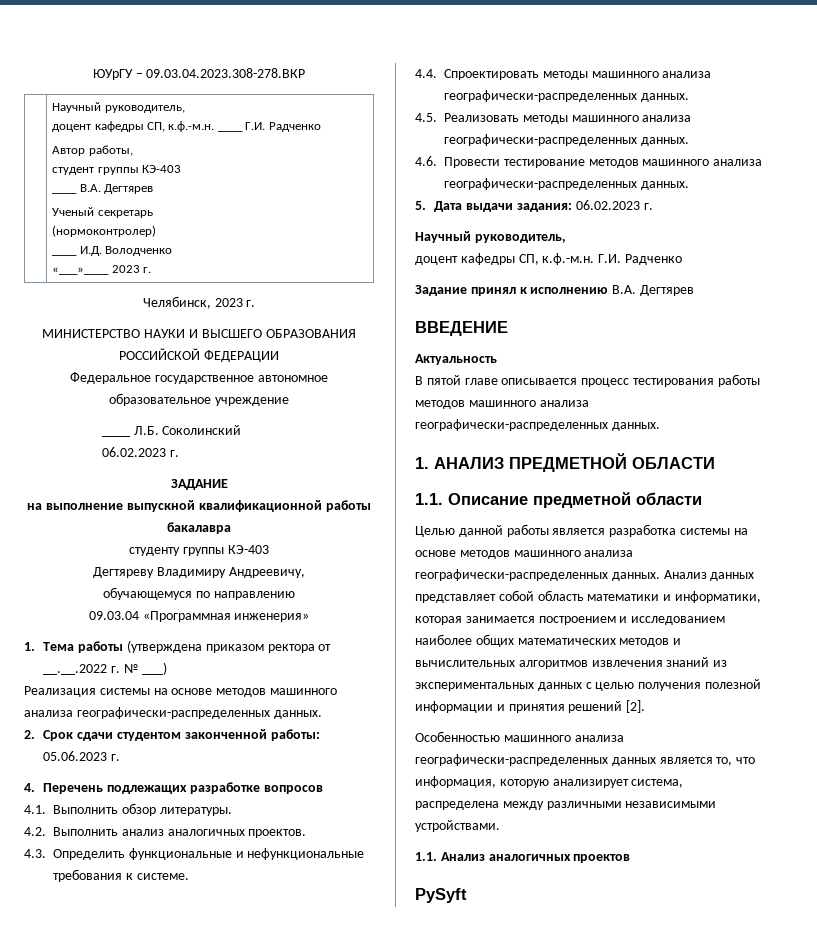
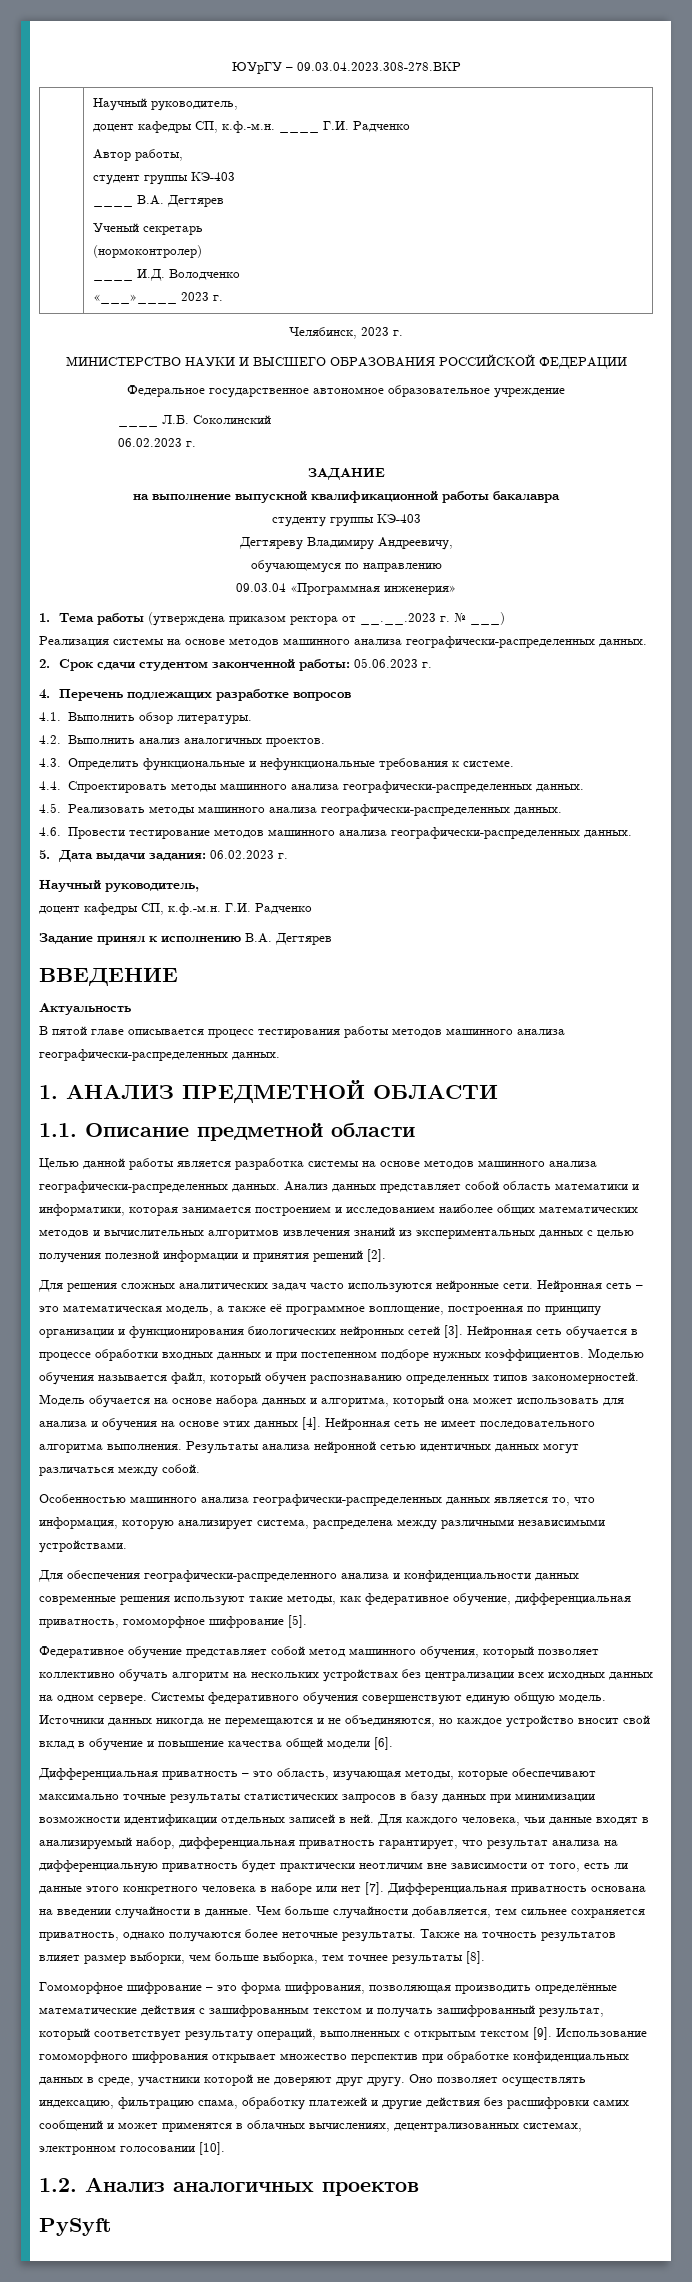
[43,664,108,675] __.__.2022 -> [359,613,436,625] __.__.2023
(646, 706) none -> [38,1280,643,1293] [39,1304,601,1316] [39,1325,638,1339] [39,1348,644,1362] [39,1372,639,1385] [39,1394,624,1408] [39,1417,595,1431] [39,1441,579,1454] [39,1464,200,1477] // Для решения сложных аналитических задач часто используются нейронные сети. Нейронная сеть – это математическая модель, а также её программное воплощение, построенная по принципу организации и функционирования биологических нейронных сетей [3]. Нейронная сеть обучается в процессе обработки входных данных и при постепенном подборе нужных коэффициентов. Моделью обучения называется файл, который обучен распознаванию определенных типов закономерностей. Модель обучается на основе набора данных и алгоритма, который она может использовать для анализа и обучения на основе этих данных [4]. Нейронная сеть не имеет последовательного алгоритма выполнения. Результаты анализа нейронной сетью идентичных данных могут различаться между собой.
[415,852,437,861] 1.1. -> [38,1570,579,1582] [39,1593,631,1606] [39,1615,307,1628] [39,1646,599,1659] [39,1669,653,1682] [39,1692,606,1705] [39,1715,650,1728] [39,1737,393,1751] [38,1768,596,1781] [39,1791,595,1804] [39,1814,649,1826] [39,1837,618,1850] [39,1860,628,1873] [39,1882,646,1895] [39,1906,645,1919] [39,1929,616,1942] [39,1951,485,1965] [39,1982,617,1994] [39,2005,604,2018] [39,2027,647,2041] [39,2051,629,2063] [39,2074,586,2087] [39,2097,629,2110] [39,2120,582,2132] [39,2142,225,2155] [39,2178,77,2192] Для обеспечения географически-распределенного анализа и конфиденциальности данных современные решения используют такие методы, как федеративное обучение, дифференциальная приватность, гомоморфное шифрование [5]. // Федеративное обучение представляет собой метод машинного обучения, который позволяет коллективно обучать алгоритм на нескольких устройствах без централизации всех исходных данных на одном сервере. Системы федеративного обучения совершенствуют единую общую модель. Источники данных никогда не перемещаются и не объединяются, но каждое устройство вносит свой вклад в обучение и повышение качества общей модели [6]. // Дифференциальная приватность – это область, изучающая методы, которые обеспечивают максимально точные результаты статистических запросов в базу данных при минимизации возможности идентификации отдельных записей в ней. Для каждого человека, чьи данные входят в анализируемый набор, дифференциальная приватность гарантирует, что результат анализа на дифференциальную приватность будет практически неотличим вне зависимости от того, есть ли данные этого конкретного человека в наборе или нет [7]. Дифференциальная приватность основана на введении случайности в данные. Чем больше случайности добавляется, тем сильнее сохраняется приватность, однако получаются более неточные результаты. Также на точность результатов влияет размер выборки, чем больше выборка, тем точнее результаты [8]. // Гомоморфное шифрование – это форма шифрования, позволяющая производить определённые математические действия с зашифрованным текстом и получать зашифрованный результат, который соответствует результату операций, выполненных с открытым текстом [9]. Использование гомоморфного шифрования открывает множество перспектив при обработке конфиденциальных данных в среде, участники которой не доверяют друг другу. Оно позволяет осуществлять индексацию, фильтрацию спама, обработку платежей и другие действия без расшифровки самих сообщений и может применятся в облачных вычислениях, децентрализованных системах, электронном голосовании [10]. // 1.2.

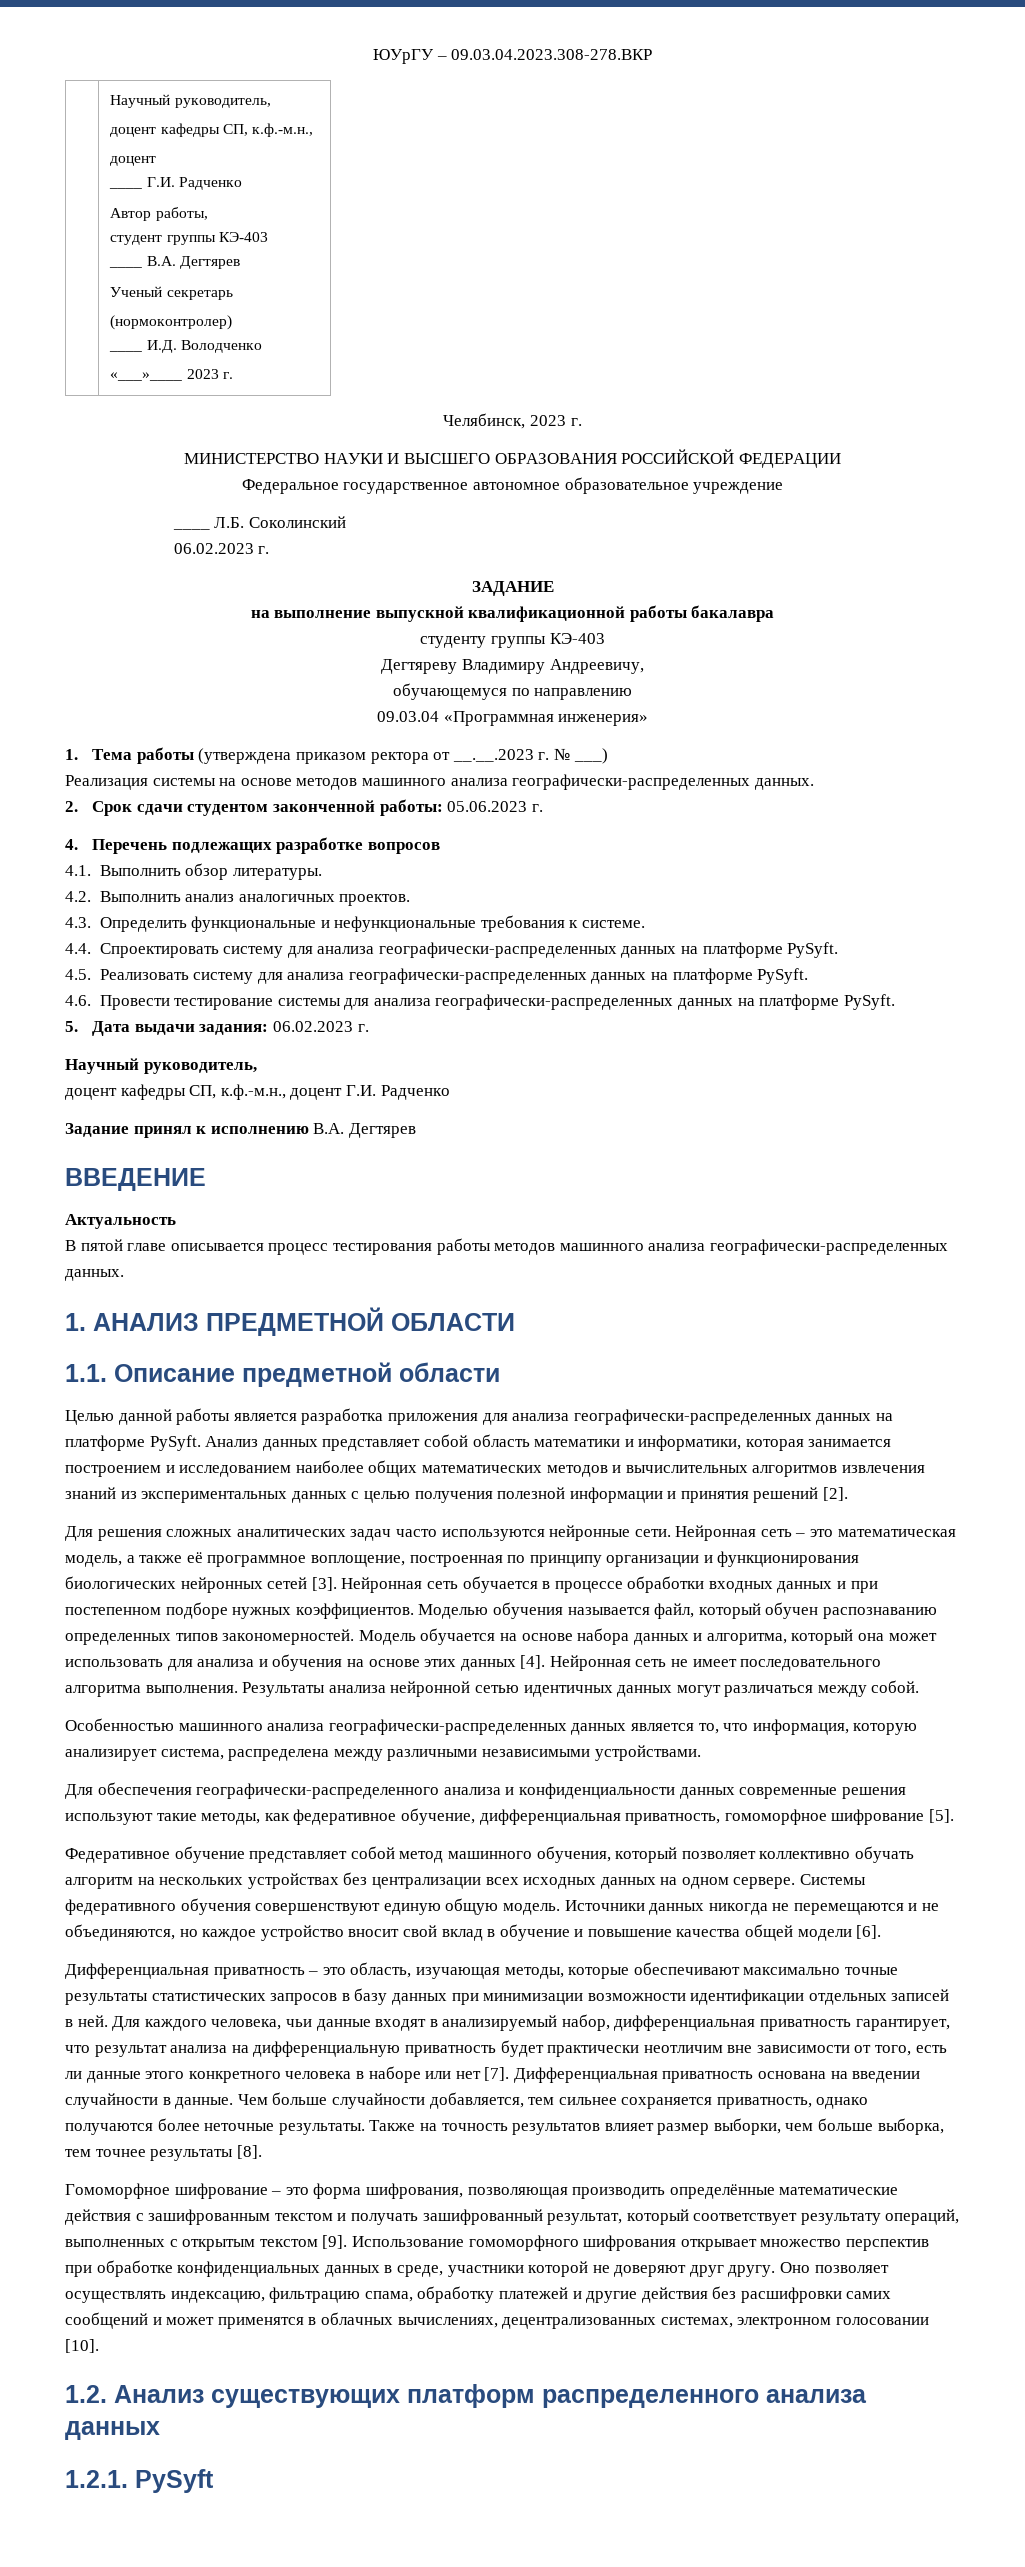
[222,121,276,133] к.ф.-м.н. -> [251,123,313,137] [110,156,157,166] к.ф.-м.н., // доцент //
[170,781,584,793] [39,803,562,816] [39,827,632,839] методы машинного анализа географически-распределенных данных. // 4.5. Реализовать методы машинного анализа географически-распределенных данных. // 4.6. Провести тестирование методов машинного анализа географически-распределенных данных. -> [223,942,839,958] [65,968,809,984] [65,994,895,1010] систему для анализа географически-распределенных данных на платформе PySyft. // 4.5. Реализовать систему для анализа географически-распределенных данных на платформе PySyft. // 4.6. Провести тестирование системы для анализа географически-распределенных данных на платформе PySyft.
[168,903,221,915] к.ф.-м.н. -> [220,1084,343,1100] к.ф.-м.н., доцент
[308,1160,597,1169] [39,1181,280,1193] системы на основе методов машинного анализа географически-распределенных данных. -> [387,1409,893,1425] [65,1435,201,1451] приложения для анализа географически-распределенных данных на платформе PySyft.
[173,2182,419,2196] аналогичных проектов // -> [211,2384,867,2408] [65,2421,160,2440] [65,2470,128,2488] существующих платформ распределенного анализа данных // 1.2.1.

